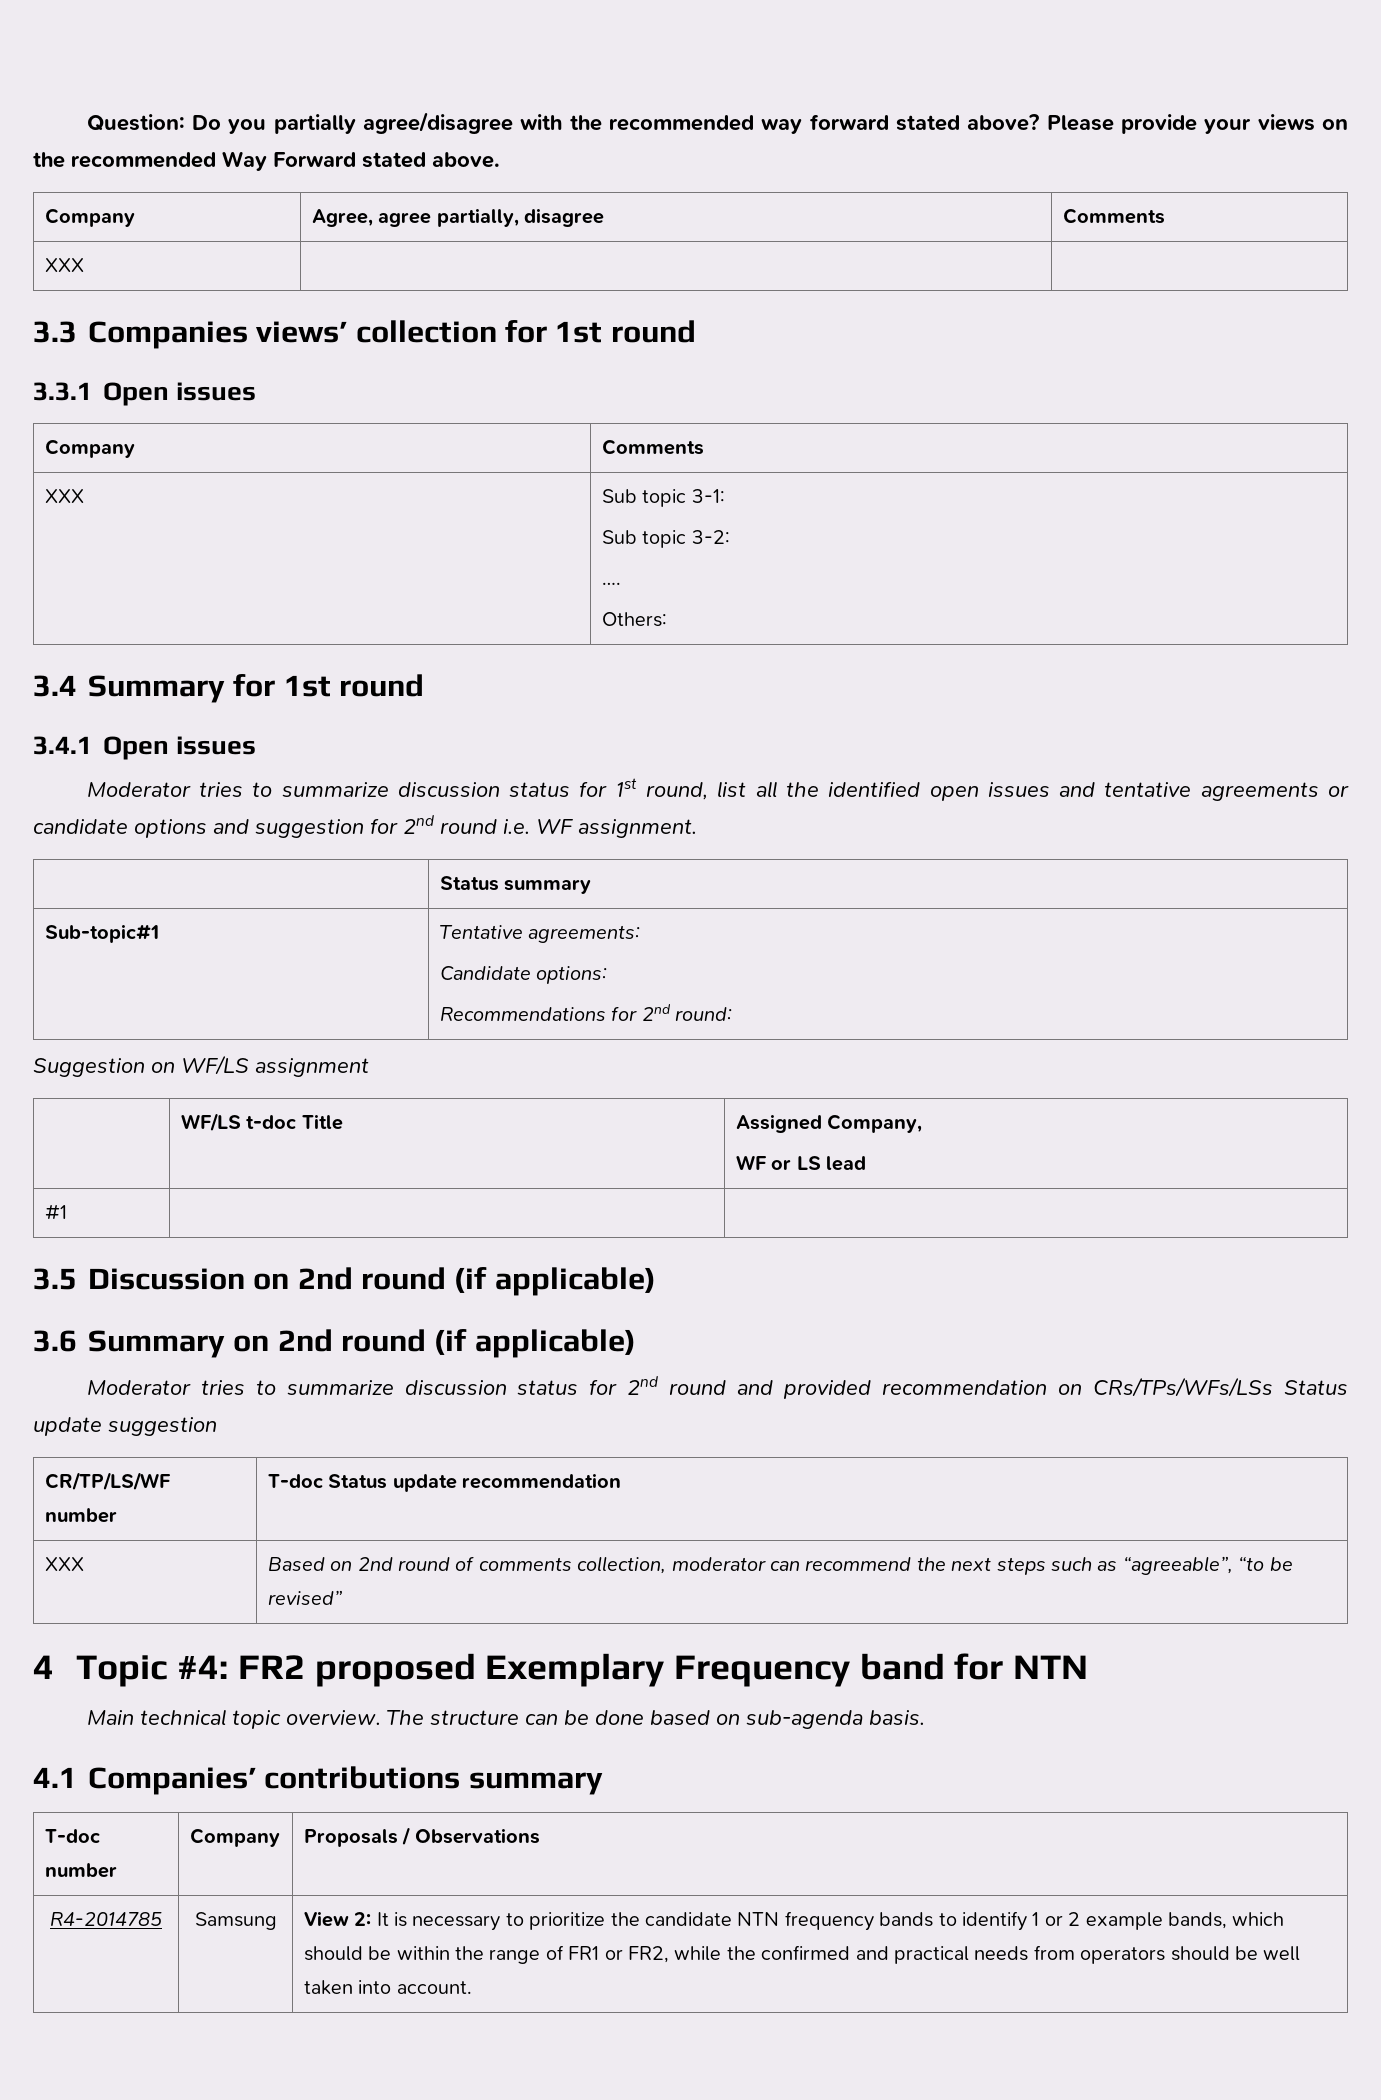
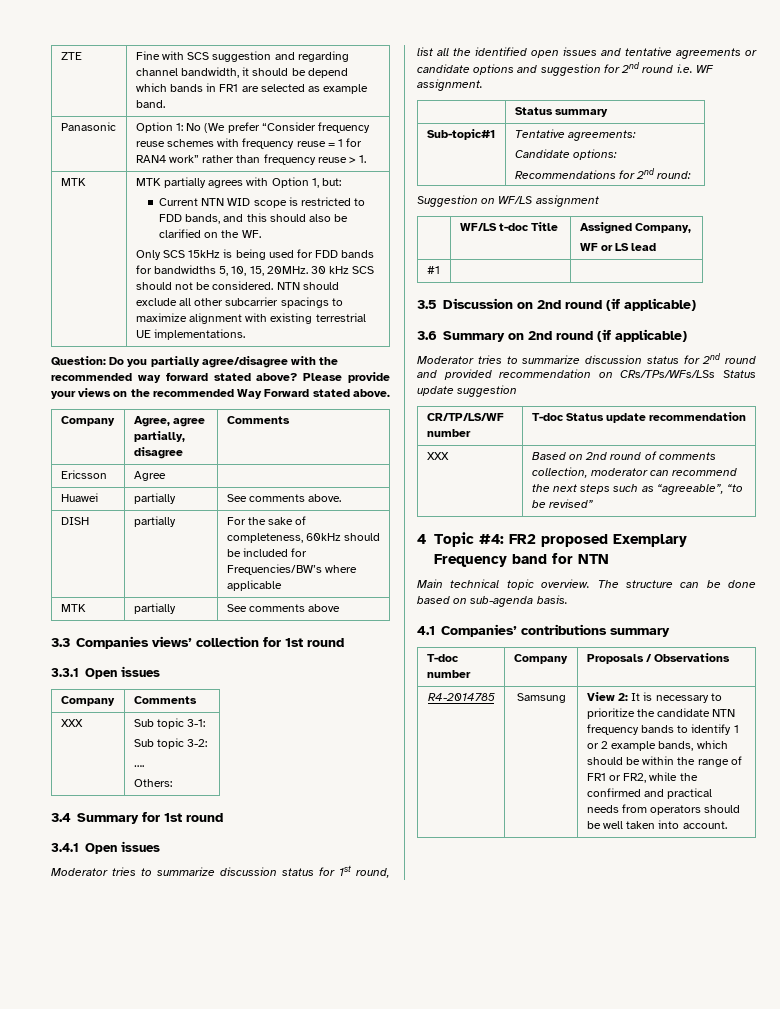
(86, 122) none -> [60,52,82,60] [135,51,349,62] [135,67,348,78] [135,83,369,94] [135,100,165,108] [60,122,116,131] [135,122,370,133] [135,138,363,149] [135,154,367,165] [60,178,86,186] [135,177,341,188] [158,197,366,208] [158,213,349,224] [158,229,261,238] [135,249,375,260] [135,265,375,276] [135,281,339,290] [135,297,343,308] [135,313,366,324] [135,329,245,340] ZTE | Fine with SCS suggestion and regarding channel bandwidth, it should be depend which bands in FR1 are selected as example band. // Panasonic | Option 1: No (We prefer “Consider frequency reuse schemes with frequency reuse = 1 for RAN4 work” rather than frequency reuse > 1. // MTK | MTK partially agrees with Option 1, but: // Current NTN WID scope is restricted to FDD bands, and this should also be clarified on the WF. // Only SCS 15kHz is being used for FDD bands for bandwidths 5, 10, 15, 20MHz. 30 kHz SCS should not be considered. NTN should exclude all other subcarrier spacings to maximize alignment with existing terrestrial UE implementations. //
[44,258,84,272] XXX | | -> [60,470,107,479] [133,471,166,481] [60,493,98,502] [133,493,176,504] [226,494,342,502] [60,517,89,525] [133,516,176,527] [226,516,307,525] [226,533,381,543] [226,548,308,557] [226,564,357,575] [226,580,282,591] [60,604,86,612] [133,603,176,614] [226,604,341,612] Ericsson | Agree | // Huawei | partially | See comments above. // DISH | partially | For the sake of completeness, 60kHz should be included for Frequencies/BW’s where applicable // MTK | partially | See comments above

